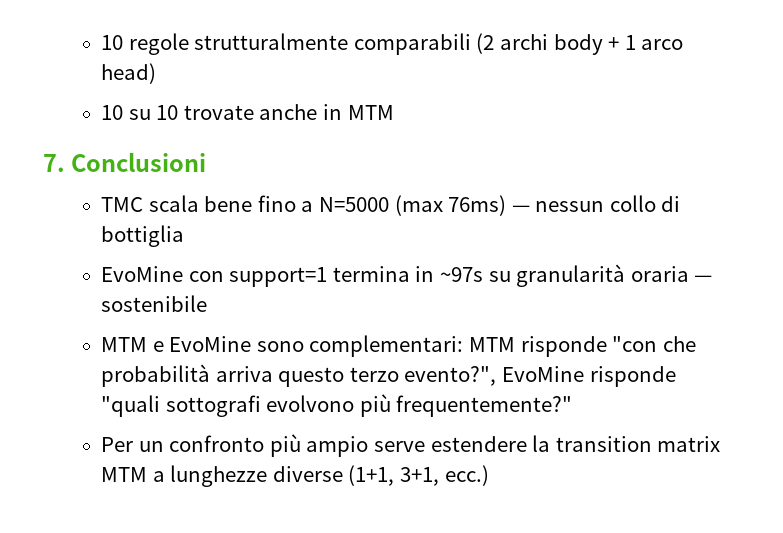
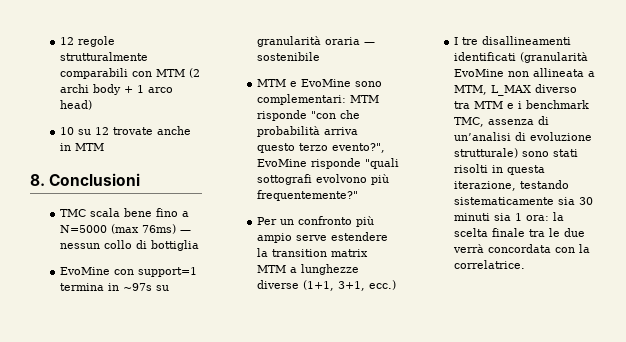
[101,35,124,50] 10 -> [59,37,74,45] 12
(471, 44) none -> [131,69,185,77] con MTM
[156,105,179,120] 10 -> [94,127,109,135] 12
[43,154,65,172] 7. -> [30,174,45,186] 8.
(489, 475) none -> [453,36,571,45] [453,52,588,63] [453,68,595,77] [453,84,577,96] [453,100,589,109] [453,116,549,127] [453,132,592,141] [453,148,578,158] [453,164,545,175] [453,180,569,191] [453,197,593,205] [453,212,564,221] [453,228,585,237] [452,244,590,253] [453,260,525,269] // I tre disallineamenti identificati (granularità EvoMine non allineata a MTM, L_MAX diverso tra MTM e i benchmark TMC, assenza di un’analisi di evoluzione strutturale) sono stati risolti in questa iterazione, testando sistematicamente sia 30 minuti sia 1 ora: la scelta finale tra le due verrà concordata con la correlatrice.

